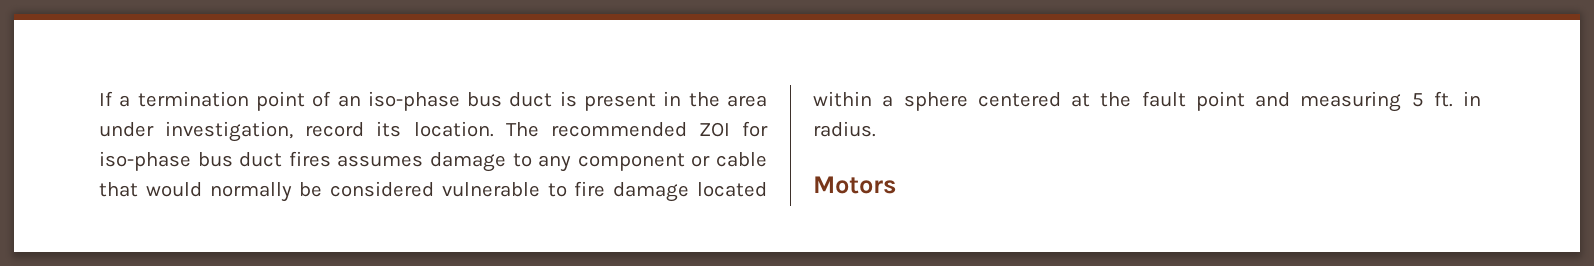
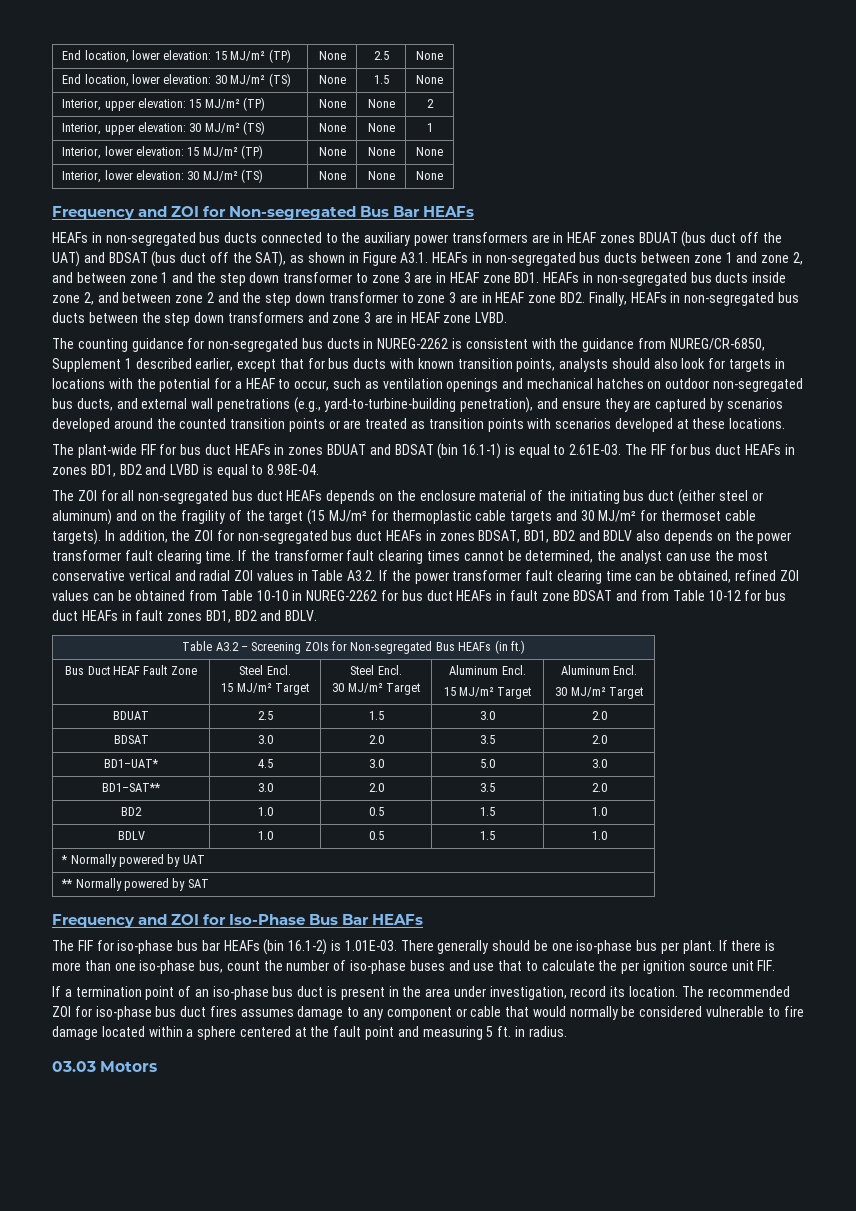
(99, 98) none -> [62,49,291,63] [318,51,346,60] [373,51,389,60] [416,51,443,60] [62,73,291,87] [318,75,346,84] [373,75,389,84] [416,75,443,84] [62,97,266,111] [318,99,346,108] [367,99,395,108] [426,99,434,108] [62,121,266,135] [318,123,346,132] [367,123,395,132] [426,123,433,132] [62,145,264,159] [318,147,346,156] [367,147,395,156] [416,147,443,156] [62,169,264,183] [318,171,346,180] [367,171,395,180] [416,171,443,180] [52,206,475,220] [52,231,782,247] [52,251,803,267] [52,272,787,286] [52,292,799,306] [52,312,508,326] [52,338,765,352] [52,358,785,372] [52,378,804,392] [52,397,783,413] [52,418,786,432] [52,443,795,459] [52,464,320,478] [52,489,763,505] [52,509,756,525] [52,529,792,545] [52,550,769,564] [52,570,799,584] [52,590,787,601] [52,610,318,623] [182,640,525,654] [65,665,197,675] [239,665,291,675] [221,683,309,695] [350,665,402,675] [332,683,420,695] [449,665,526,675] [443,687,532,699] [560,665,638,675] [555,687,643,699] [113,711,149,720] [257,711,273,720] [368,711,384,720] [480,711,495,720] [591,711,607,720] [113,735,149,744] [257,735,273,744] [368,735,384,744] [480,735,495,744] [591,735,607,744] [104,759,159,768] [257,759,273,768] [368,759,384,768] [480,759,495,768] [591,759,607,768] [102,783,161,792] [257,783,273,792] [368,783,384,792] [480,783,495,792] [591,783,607,792] [121,807,142,816] [257,807,273,816] [368,807,384,816] [480,807,495,816] [591,807,607,816] [117,831,145,840] [257,831,273,840] [368,831,384,840] [480,831,495,840] [591,831,607,840] [61,854,205,867] [61,878,209,891] [52,914,424,928] [52,939,776,955] [52,960,776,974] End location, lower elevation: 15 MJ/m² (TP) | None | 2.5 | None // End location, lower elevation: 30 MJ/m² (TS) | None | 1.5 | None // Interior, upper elevation: 15 MJ/m² (TP) | None | None | 2 // Interior, upper elevation: 30 MJ/m² (TS) | None | None | 1 // Interior, lower elevation: 15 MJ/m² (TP) | None | None | None // Interior, lower elevation: 30 MJ/m² (TS) | None | None | None // Frequency and ZOI for Non-segregated Bus Bar HEAFs // HEAFs in non-segregated bus ducts connected to the auxiliary power transformers are in HEAF zones BDUAT (bus duct off the UAT) and BDSAT (bus duct off the SAT), as shown in Figure A3.1. HEAFs in non-segregated bus ducts between zone 1 and zone 2, and between zone 1 and the step down transformer to zone 3 are in HEAF zone BD1. HEAFs in non-segregated bus ducts inside zone 2, and between zone 2 and the step down transformer to zone 3 are in HEAF zone BD2. Finally, HEAFs in non-segregated bus ducts between the step down transformers and zone 3 are in HEAF zone LVBD. // The counting guidance for non-segregated bus ducts in NUREG-2262 is consistent with the guidance from NUREG/CR-6850, Supplement 1 described earlier, except that for bus ducts with known transition points, analysts should also look for targets in locations with the potential for a HEAF to occur, such as ventilation openings and mechanical hatches on outdoor non-segregated bus ducts, and external wall penetrations (e.g., yard-to-turbine-building penetration), and ensure they are captured by scenarios developed around the counted transition points or are treated as transition points with scenarios developed at these locations. // The plant-wide FIF for bus duct HEAFs in zones BDUAT and BDSAT (bin 16.1-1) is equal to 2.61E-03. The FIF for bus duct HEAFs in zones BD1, BD2 and LVBD is equal to 8.98E-04. // The ZOI for all non-segregated bus duct HEAFs depends on the enclosure material of the initiating bus duct (either steel or aluminum) and on the fragility of the target (15 MJ/m² for thermoplastic cable targets and 30 MJ/m² for thermoset cable targets). In addition, the ZOI for non-segregated bus duct HEAFs in zones BDSAT, BD1, BD2 and BDLV also depends on the power transformer fault clearing time. If the transformer fault clearing times cannot be determined, the analyst can use the most conservative vertical and radial ZOI values in Table A3.2. If the power transformer fault clearing time can be obtained, refined ZOI values can be obtained from Table 10-10 in NUREG-2262 for bus duct HEAFs in fault zone BDSAT and from Table 10-12 for bus duct HEAFs in fault zones BD1, BD2 and BDLV. // Table A3.2 – Screening ZOIs for Non-segregated Bus HEAFs (in ft.) // Bus Duct HEAF Fault Zone | Steel Encl. // 15 MJ/m² Target | Steel Encl. // 30 MJ/m² Target | Aluminum Encl. // 15 MJ/m² Target | Aluminum Encl. // 30 MJ/m² Target // BDUAT | 2.5 | 1.5 | 3.0 | 2.0 // BDSAT | 3.0 | 2.0 | 3.5 | 2.0 // BD1–UAT* | 4.5 | 3.0 | 5.0 | 3.0 // BD1–SAT** | 3.0 | 2.0 | 3.5 | 2.0 // BD2 | 1.0 | 0.5 | 1.5 | 1.0 // BDLV | 1.0 | 0.5 | 1.5 | 1.0 // * Normally powered by UAT // ** Normally powered by SAT // Frequency and ZOI for Iso-Phase Bus Bar HEAFs // The FIF for iso-phase bus bar HEAFs (bin 16.1-2) is 1.01E-03. There generally should be one iso-phase bus per plant. If there is more than one iso-phase bus, count the number of iso-phase buses and use that to calculate the per ignition source unit FIF. //
(876, 129) none -> [52,1061,96,1072] 03.03

